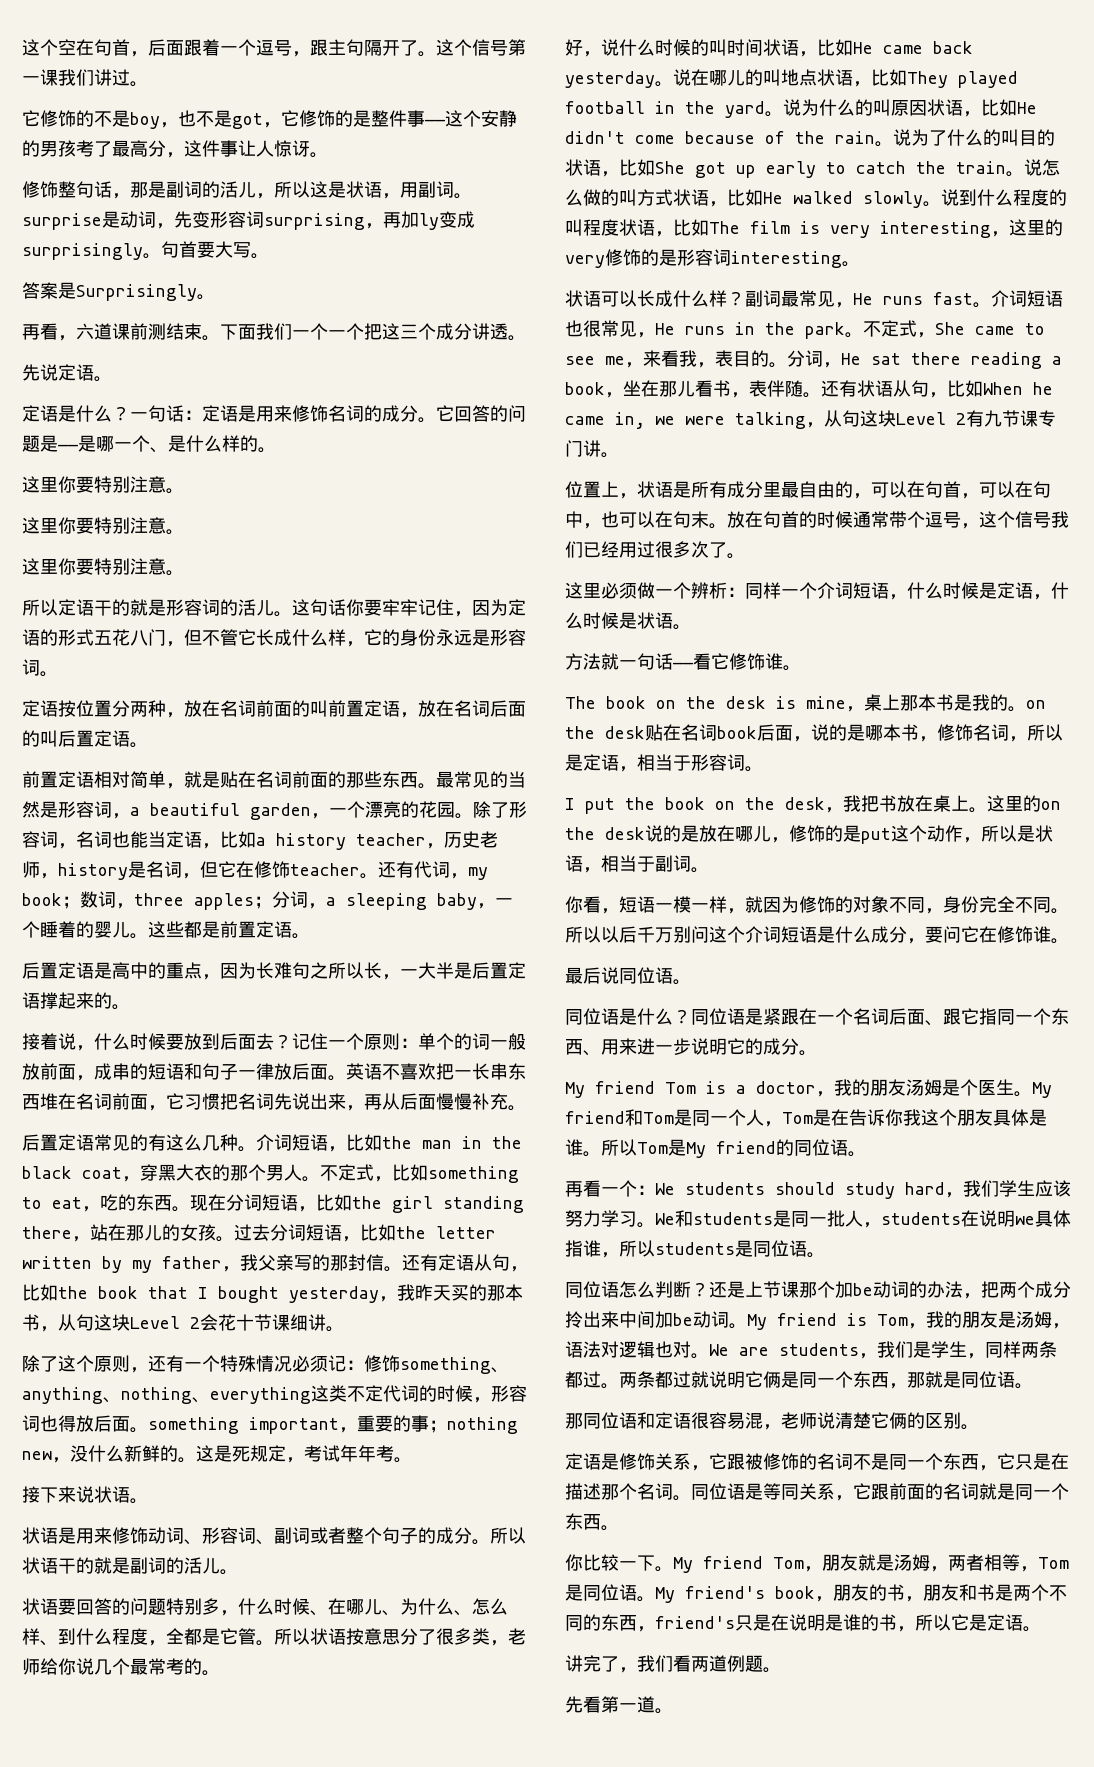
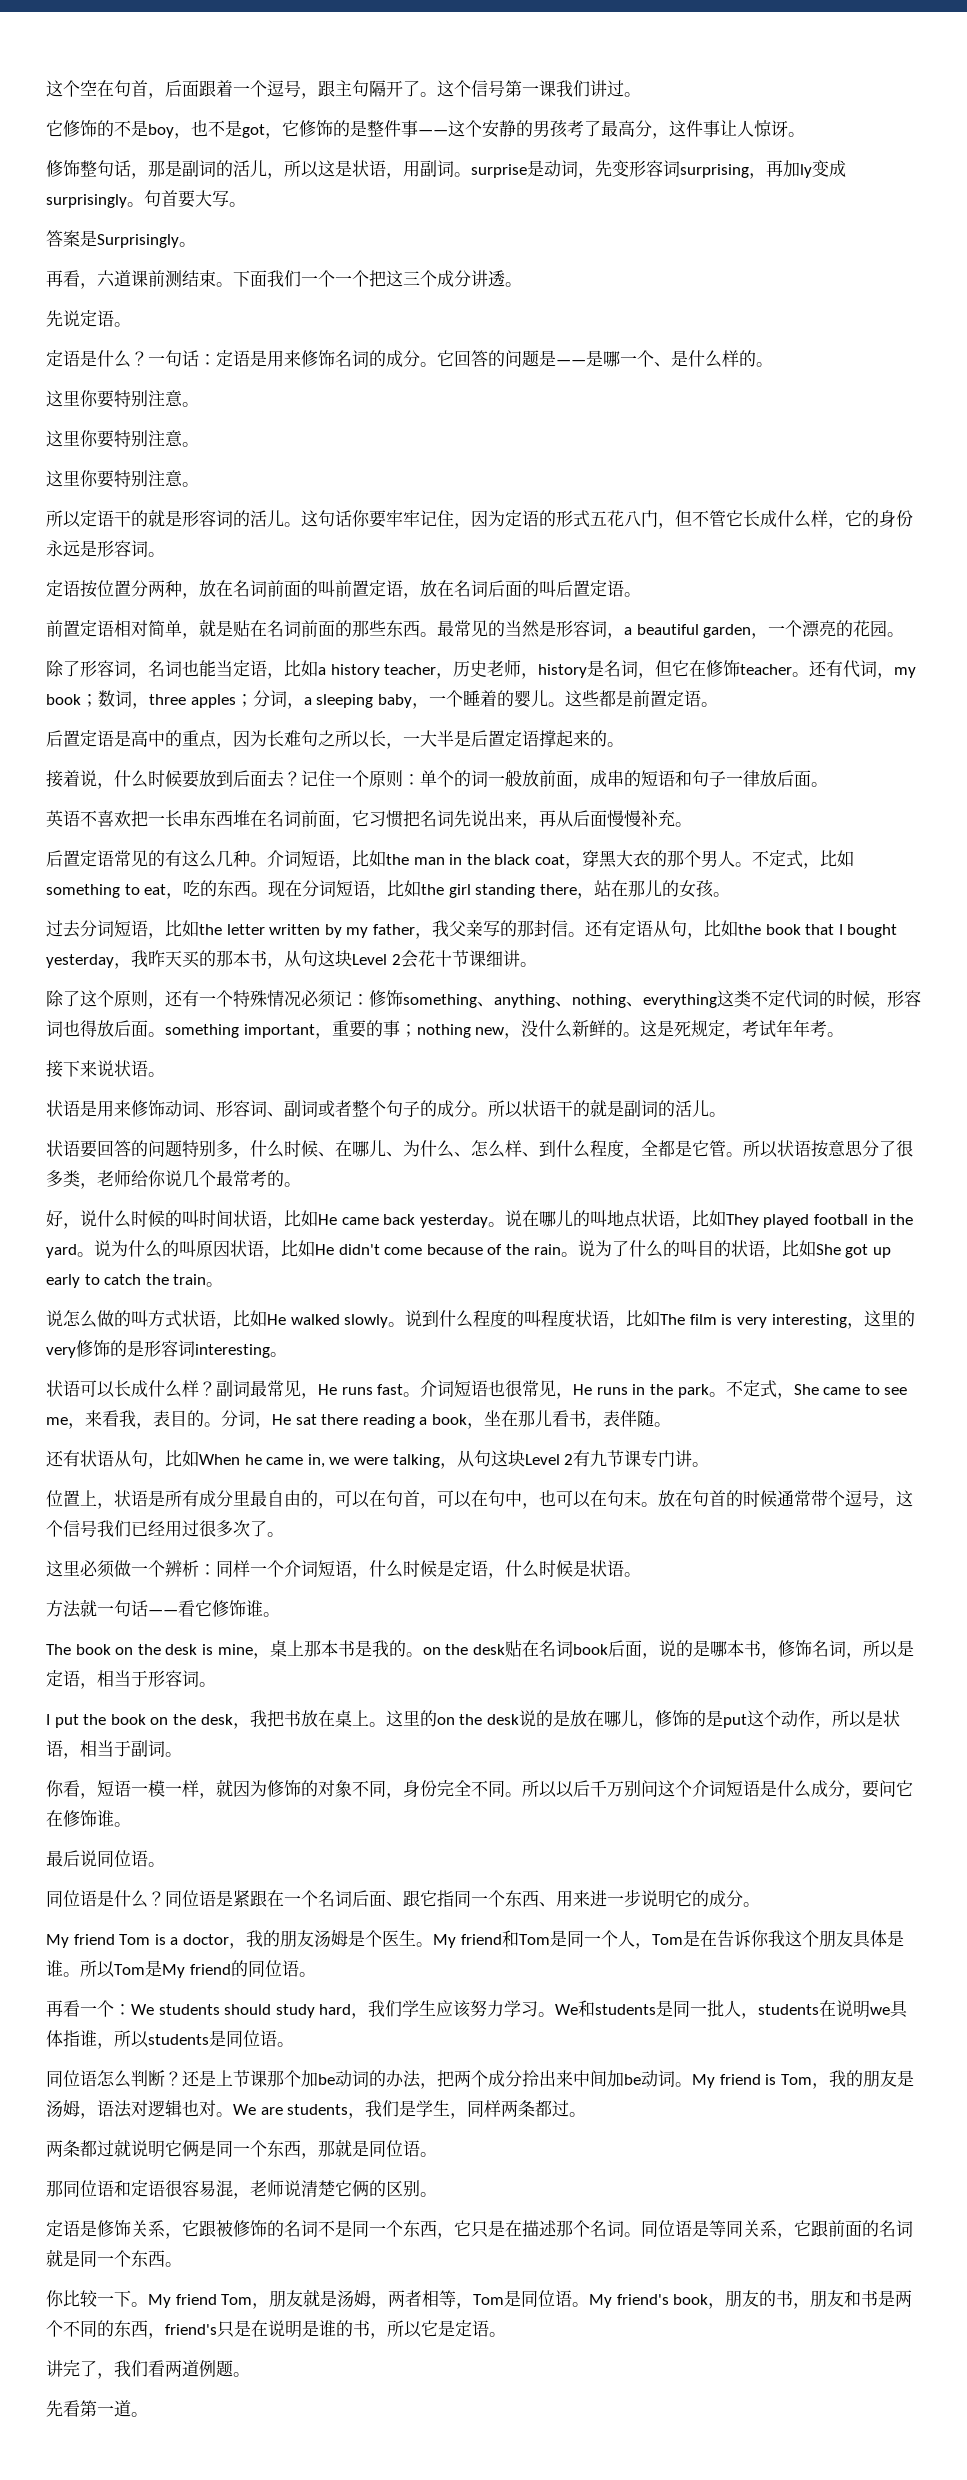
(473, 816) none -> (905, 634) //
(346, 1078) none -> (828, 784) //
(234, 1239) none -> (730, 894) //
(1024, 174) none -> (224, 1284) //
(821, 395) none -> (671, 1424) //
(619, 1386) none -> (587, 2114) //

